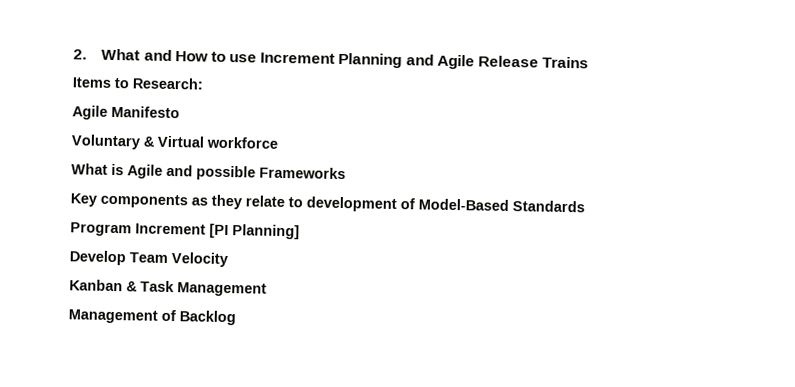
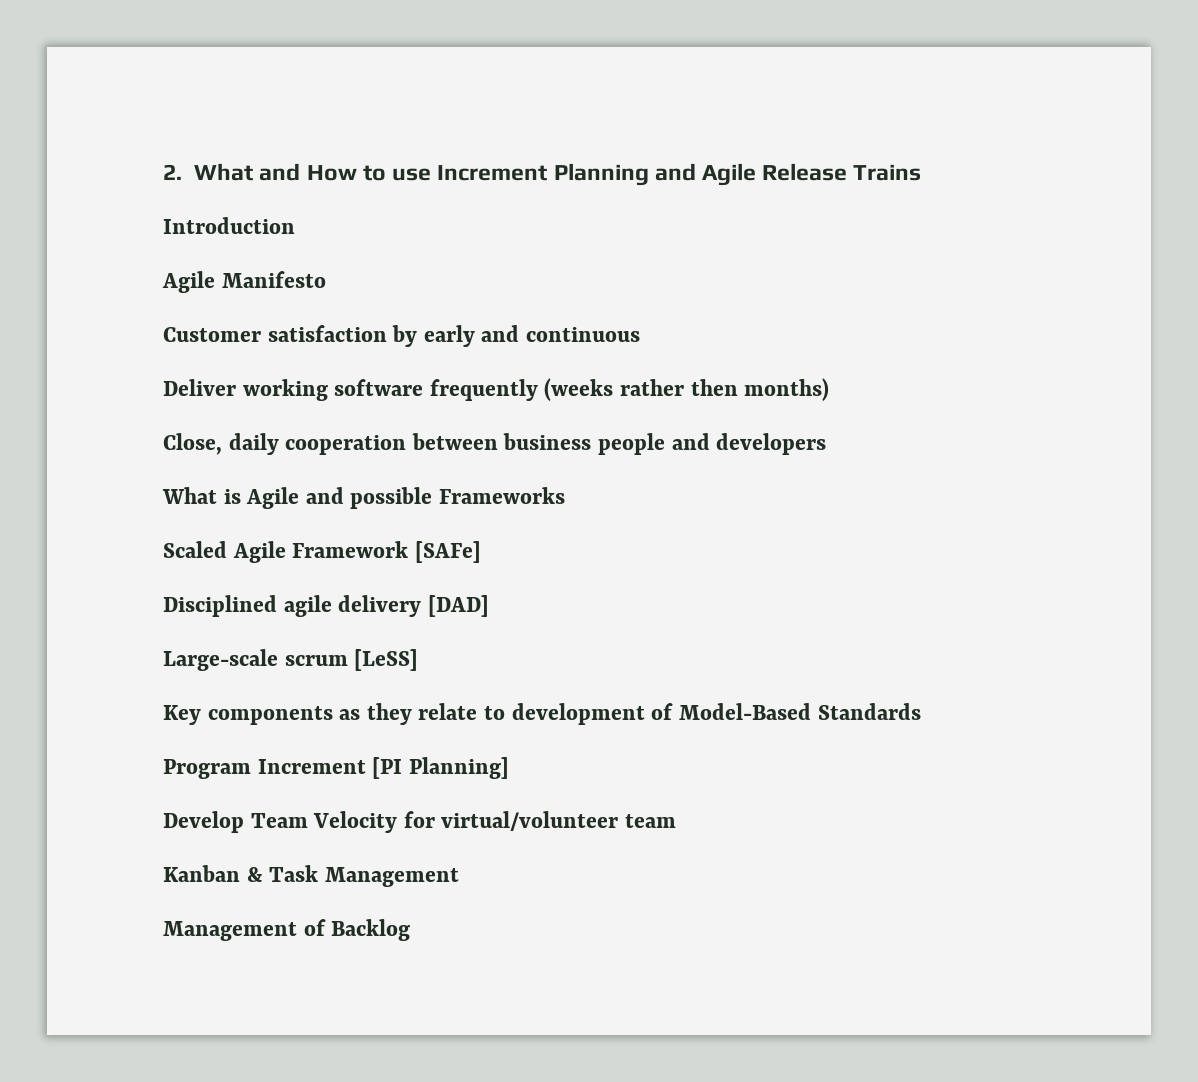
[72,77,203,90] Items to Research: -> [163,217,295,234] Introduction
[71,134,278,150] Voluntary & Virtual workforce -> [163,325,641,347] [163,378,830,401] [163,433,827,455] Customer satisfaction by early and continuous // Deliver working software frequently (weeks rather then months) // Close, daily cooperation between business people and developers
(346, 173) none -> [163,541,481,563] [163,595,489,617] [163,649,419,671] // Scaled Agile Framework [SAFe] // Disciplined agile delivery [DAD] // Large-scale scrum [LeSS]
(228, 260) none -> [403,811,677,831] for virtual/volunteer team

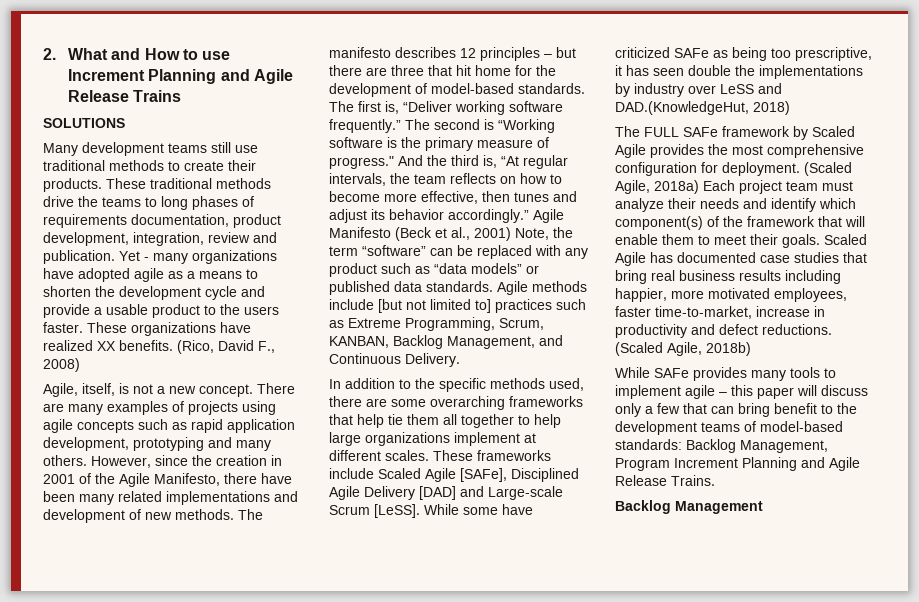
[163,217,295,234] [162,271,326,293] [163,325,641,347] [163,378,830,401] [163,433,827,455] [162,487,566,509] [163,541,481,563] [163,595,489,617] [163,649,419,671] [163,703,921,725] [163,757,509,779] [163,811,677,833] [163,865,459,887] [163,919,411,941] Introduction // Agile Manifesto // Customer satisfaction by early and continuous // Deliver working software frequently (weeks rather then months) // Close, daily cooperation between business people and developers // What is Agile and possible Frameworks // Scaled Agile Framework [SAFe] // Disciplined agile delivery [DAD] // Large-scale scrum [LeSS] // Key components as they relate to development of Model-Based Standards // Program Increment [PI Planning] // Develop Team Velocity for virtual/volunteer team // Kanban & Task Management // Management of Backlog -> [43,118,125,128] [43,142,258,156] [43,160,256,171] [43,178,271,192] [43,196,254,210] [43,214,281,228] [43,232,277,246] [43,250,277,264] [43,268,258,282] [43,286,265,300] [43,304,279,318] [43,322,251,336] [43,340,275,354] [43,358,80,372] [43,383,295,397] [43,401,276,415] [43,419,295,433] [43,437,271,451] [43,455,282,468] [43,473,292,487] [43,491,298,505] [43,509,263,523] [329,47,576,61] [329,65,556,76] [329,83,585,97] [329,101,563,115] [329,119,555,133] [329,137,549,151] [329,155,568,169] [329,173,562,186] [329,191,577,204] [329,209,564,223] [329,227,573,241] [329,245,588,259] [329,263,539,277] [329,281,587,295] [329,299,586,313] [329,317,544,331] [329,335,563,349] [329,353,460,367] [329,378,584,392] [329,396,583,410] [329,414,561,428] [329,432,536,446] [329,450,551,461] [329,468,579,482] [329,486,563,500] [329,504,533,518] [615,47,872,61] [615,65,863,79] [615,83,782,97] [615,101,790,115] [615,126,855,140] [615,144,864,158] [615,162,852,176] [615,180,853,194] [615,198,856,212] [615,216,865,230] [615,234,867,248] [615,252,867,266] [615,270,841,284] [615,288,847,302] [615,306,825,319] [615,324,832,338] [615,342,751,356] [615,367,836,381] [615,385,868,399] [615,403,857,417] [615,421,843,435] [615,439,828,453] [615,457,860,471] [615,475,715,486] [615,500,763,514] SOLUTIONS // Many development teams still use traditional methods to create their products. These traditional methods drive the teams to long phases of requirements documentation, product development, integration, review and publication. Yet - many organizations have adopted agile as a means to shorten the development cycle and provide a usable product to the users faster. These organizations have realized XX benefits. (Rico, David F., 2008) // Agile, itself, is not a new concept. There are many examples of projects using agile concepts such as rapid application development, prototyping and many others. However, since the creation in 2001 of the Agile Manifesto, there have been many related implementations and development of new methods. The manifesto describes 12 principles – but there are three that hit home for the development of model-based standards. The first is, “Deliver working software frequently.” The second is “Working software is the primary measure of progress." And the third is, “At regular intervals, the team reflects on how to become more effective, then tunes and adjust its behavior accordingly.” Agile Manifesto (Beck et al., 2001) Note, the term “software” can be replaced with any product such as “data models” or published data standards. Agile methods include [but not limited to] practices such as Extreme Programming, Scrum, KANBAN, Backlog Management, and Continuous Delivery. // In addition to the specific methods used, there are some overarching frameworks that help tie them all together to help large organizations implement at different scales. These frameworks include Scaled Agile [SAFe], Disciplined Agile Delivery [DAD] and Large-scale Scrum [LeSS]. While some have criticized SAFe as being too prescriptive, it has seen double the implementations by industry over LeSS and DAD.(KnowledgeHut, 2018) // The FULL SAFe framework by Scaled Agile provides the most comprehensive configuration for deployment. (Scaled Agile, 2018a) Each project team must analyze their needs and identify which component(s) of the framework that will enable them to meet their goals. Scaled Agile has documented case studies that bring real business results including happier, more motivated employees, faster time-to-market, increase in productivity and defect reductions. (Scaled Agile, 2018b) // While SAFe provides many tools to implement agile – this paper will discuss only a few that can bring benefit to the development teams of model-based standards: Backlog Management, Program Increment Planning and Agile Release Trains. // Backlog Management

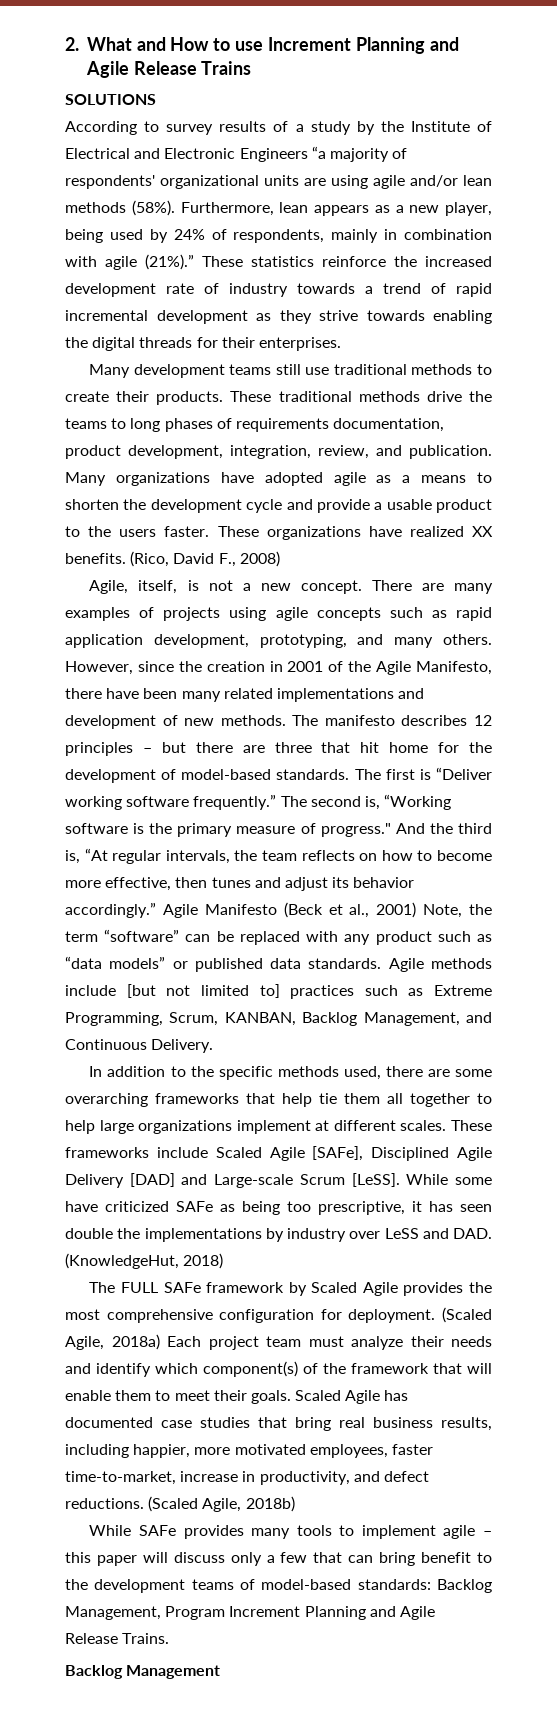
(125, 123) none -> [65,121,493,135] [65,146,408,162] [65,175,492,189] [65,200,492,216] [65,229,492,243] [65,254,492,270] [65,283,492,297] [65,310,492,324] [65,337,341,351] // According to survey results of a study by the Institute of Electrical and Electronic Engineers “a majority of respondents' organizational units are using agile and/or lean methods (58%). Furthermore, lean appears as a new player, being used by 24% of respondents, mainly in combination with agile (21%).” These statistics reinforce the increased development rate of industry towards a trend of rapid incremental development as they strive towards enabling the digital threads for their enterprises.
[208,232,250,243] review -> [318,445,369,459] review,
[119,251,188,264] Yet - many -> [65,472,106,486] Many
[133,437,204,451] prototyping -> [259,634,347,648] prototyping,
[385,101,399,114] is, -> [419,769,431,780] is
[484,119,494,130] is -> [364,796,380,810] is,
[615,101,749,115] DAD.(KnowledgeHut, -> [453,1228,492,1239] [65,1253,179,1269] DAD. (KnowledgeHut,
[739,270,781,281] results -> [441,1417,492,1431] results,
[615,324,687,338] productivity -> [259,1471,350,1485] productivity,

